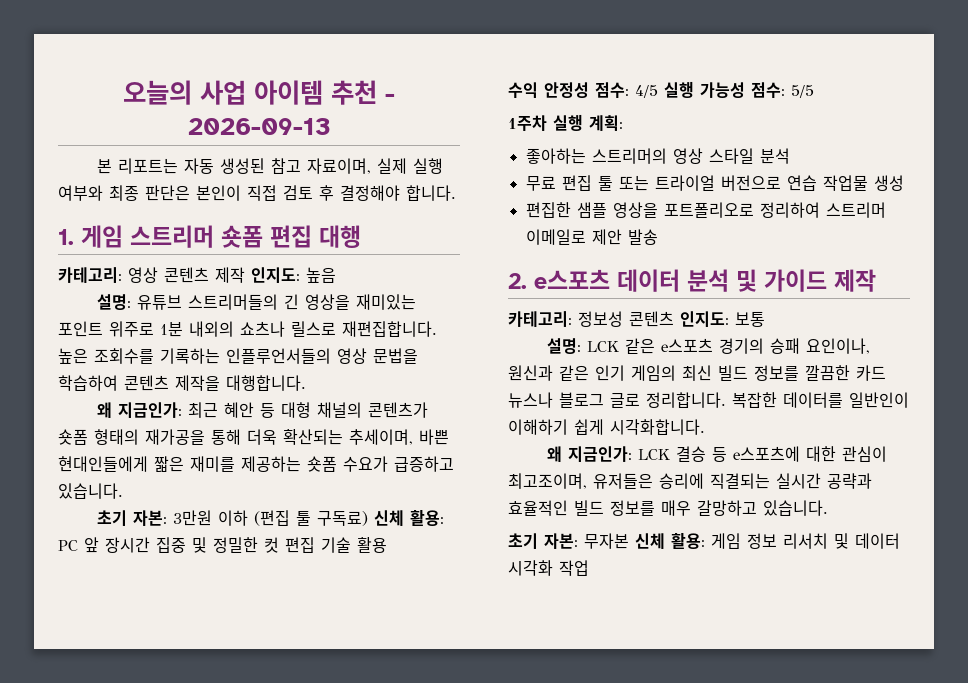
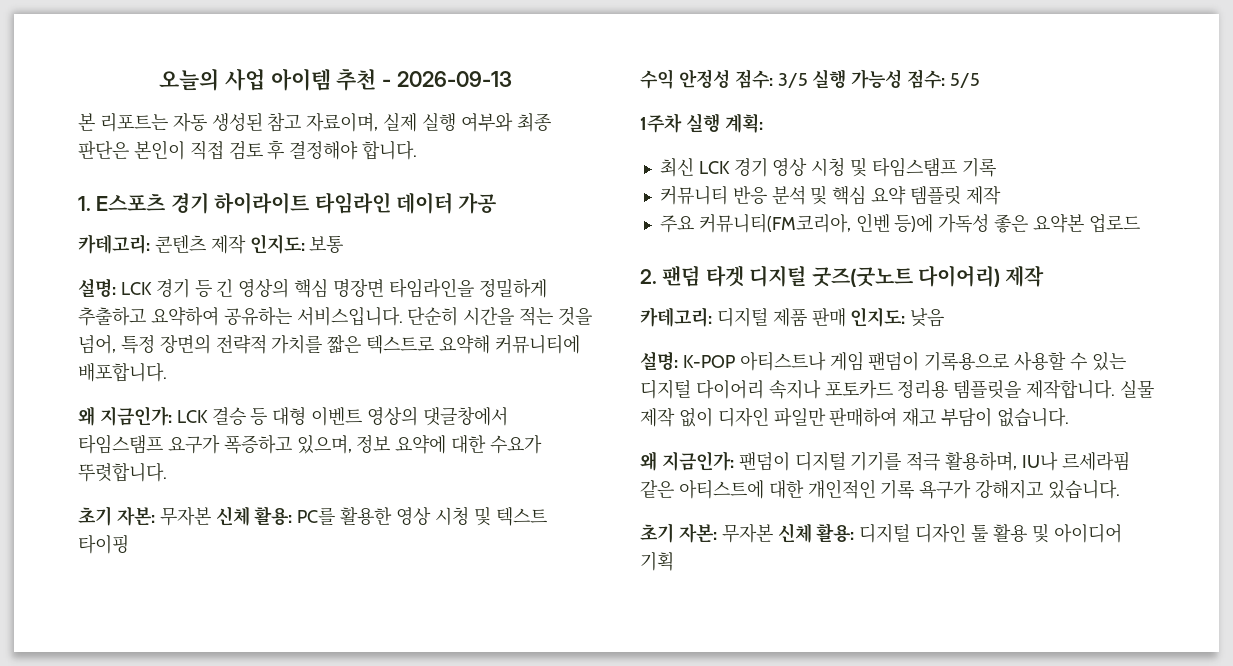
[81,225,361,248] [58,267,158,283] 게임 스트리머 숏폼 편집 대행 // 카테고리: 영상 -> [96,192,497,214] [78,234,150,254] E스포츠 경기 하이라이트 타임라인 데이터 가공 // 카테고리:
[306,267,336,283] [97,294,417,310] [58,321,437,337] [58,348,418,364] [58,375,306,391] [97,402,429,418] [58,429,449,445] [58,456,454,472] [58,483,123,499] [97,510,445,526] [58,537,387,553] 높음 // 설명: 유튜브 스트리머들의 긴 영상을 재미있는 포인트 위주로 1분 내외의 쇼츠나 릴스로 재편집합니다. 높은 조회수를 기록하는 인플루언서들의 영상 문법을 학습하여 콘텐츠 제작을 대행합니다. // 왜 지금인가: 최근 혜안 등 대형 채널의 콘텐츠가 숏폼 형태의 재가공을 통해 더욱 확산되는 추세이며, 바쁜 현대인들에게 짧은 재미를 제공하는 숏폼 수요가 급증하고 있습니다. // 초기 자본: 3만원 이하 (편집 툴 구독료) 신체 활용: PC 앞 장시간 집중 및 정밀한 컷 편집 기술 활용 -> [309,235,344,253] [78,278,547,298] [78,306,593,326] [78,334,580,354] [78,362,167,382] [78,406,508,426] [78,434,543,454] [78,462,167,482] [78,506,547,526] [78,534,129,554] 보통 // 설명: LCK 경기 등 긴 영상의 핵심 명장면 타임라인을 정밀하게 추출하고 요약하여 공유하는 서비스입니다. 단순히 시간을 적는 것을 넘어, 특정 장면의 전략적 가치를 짧은 텍스트로 요약해 커뮤니티에 배포합니다. // 왜 지금인가: LCK 결승 등 대형 이벤트 영상의 댓글창에서 타임스탬프 요구가 폭증하고 있으며, 정보 요약에 대한 수요가 뚜렷합니다. // 초기 자본: 무자본 신체 활용: PC를 활용한 영상 시청 및 텍스트 타이핑
[635,85,658,98] 4/5 -> [777,73,808,88] 3/5
[525,148,790,164] [525,175,904,191] [525,202,886,218] [525,229,658,245] [508,269,876,292] [508,311,765,327] [547,338,871,354] [508,365,886,381] [508,392,909,408] [508,419,705,435] [547,446,888,462] [508,473,872,489] [508,500,757,516] 좋아하는 스트리머의 영상 스타일 분석 // 무료 편집 툴 또는 트라이얼 버전으로 연습 작업물 생성 // 편집한 샘플 영상을 포트폴리오로 정리하여 스트리머 이메일로 제안 발송 // 2. e스포츠 데이터 분석 및 가이드 제작 // 카테고리: 정보성 콘텐츠 인지도: 보통 // 설명: LCK 같은 e스포츠 경기의 승패 요인이나, 원신과 같은 인기 게임의 최신 빌드 정보를 깔끔한 카드 뉴스나 블로그 글로 정리합니다. 복잡한 데이터를 일반인이 이해하기 쉽게 시각화합니다. // 왜 지금인가: LCK 결승 등 e스포츠에 대한 관심이 최고조이며, 유저들은 승리에 직결되는 실시간 공략과 효율적인 빌드 정보를 매우 갈망하고 -> [659,157,996,177] [659,185,1001,205] [659,213,1140,233] [640,265,1045,287] [640,307,945,327] [640,351,1126,371] [640,379,1155,399] [640,407,1070,427] [640,451,1130,471] [640,479,1044,499] 최신 LCK 경기 영상 시청 및 타임스탬프 기록 // 커뮤니티 반응 분석 및 핵심 요약 템플릿 제작 // 주요 커뮤니티(FM코리아, 인벤 등)에 가독성 좋은 요약본 업로드 // 2. 팬덤 타겟 디지털 굿즈(굿노트 다이어리) 제작 // 카테고리: 디지털 제품 판매 인지도: 낮음 // 설명: K-POP 아티스트나 게임 팬덤이 기록용으로 사용할 수 있는 디지털 다이어리 속지나 포토카드 정리용 템플릿을 제작합니다. 실물 제작 없이 디자인 파일만 판매하여 재고 부담이 없습니다. // 왜 지금인가: 팬덤이 디지털 기기를 적극 활용하며, IU나 르세라핌 같은 아티스트에 대한 개인적인 기록 욕구가 강해지고
[711,533,900,549] [508,560,589,576] 게임 정보 리서치 및 데이터 시각화 작업 -> [859,523,1122,543] [640,552,674,571] 디지털 디자인 툴 활용 및 아이디어 기획

